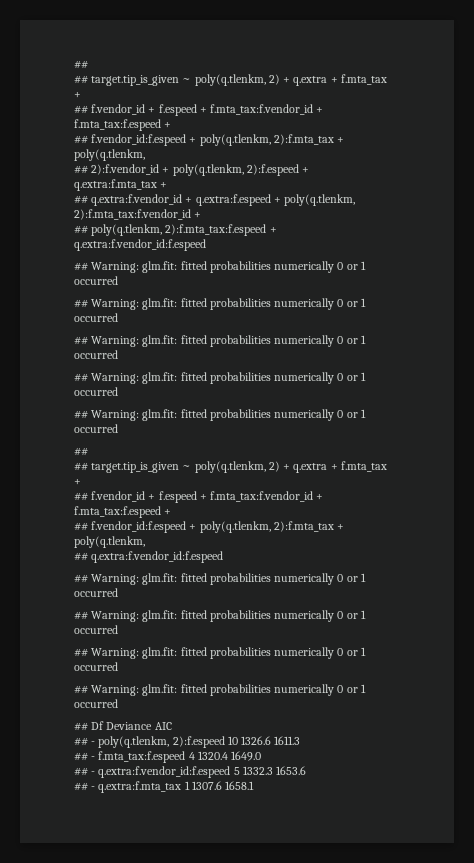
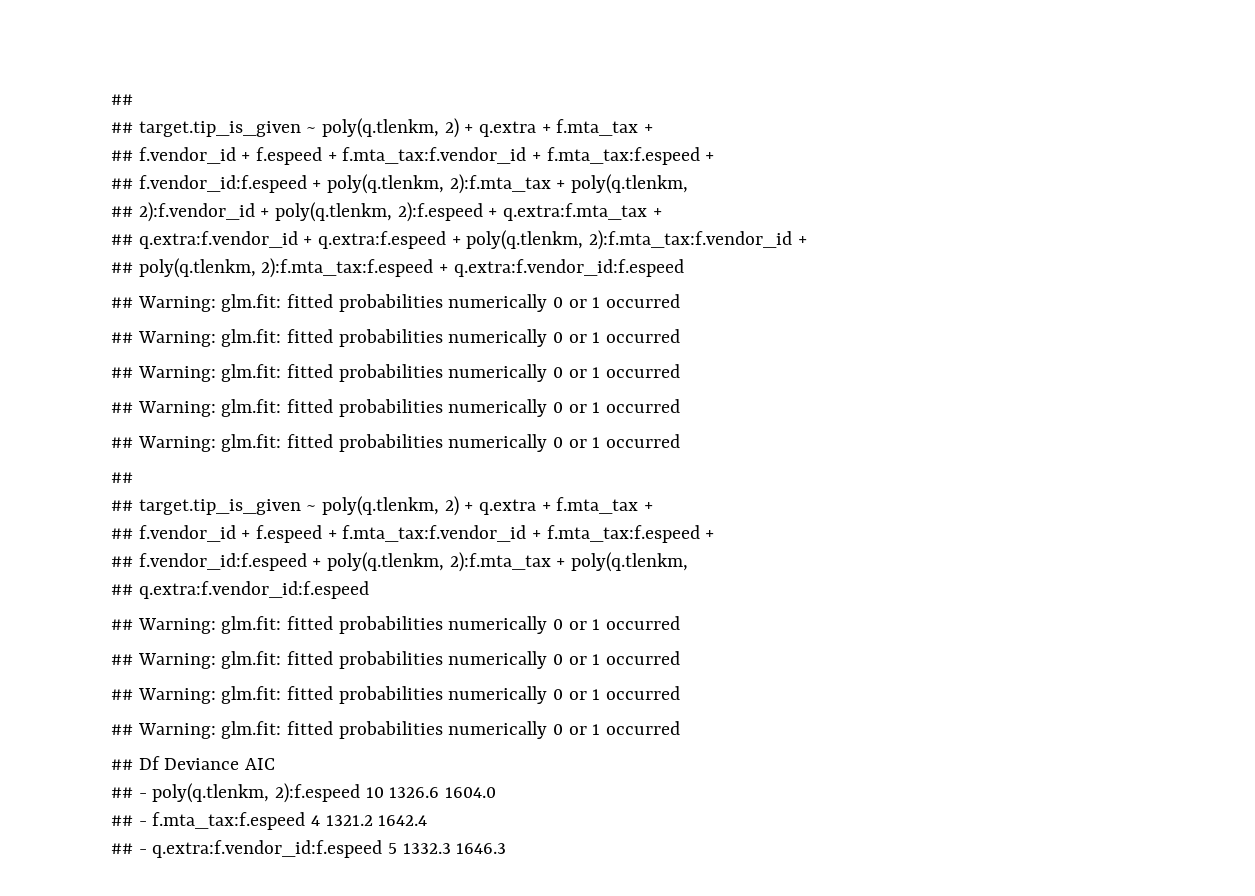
[274,736,301,745] 1611.3 -> [445,787,497,798] 1604.0
[197,751,262,761] 1320.4 1649.0 -> [325,815,428,826] 1321.2 1642.4
[276,766,307,775] [74,781,255,793] 1653.6 // ## - q.extra:f.mta_tax 1 1307.6 1658.1 -> [456,843,507,854] 1646.3

